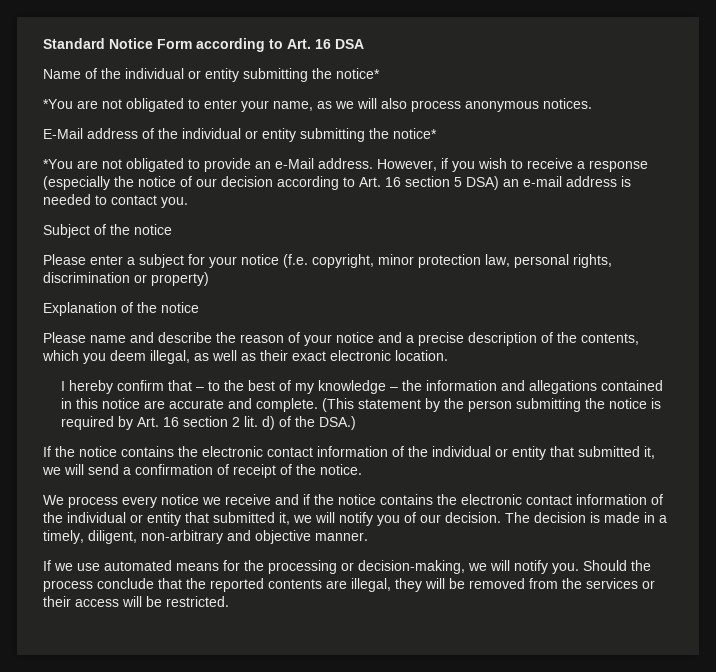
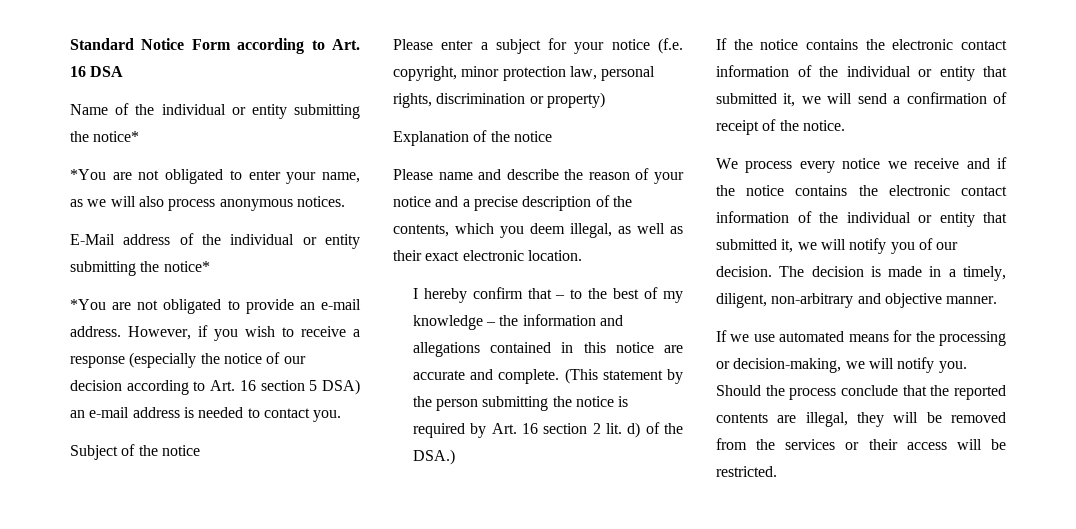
[275,158,314,169] e-Mail -> [321,299,361,310] e-mail

